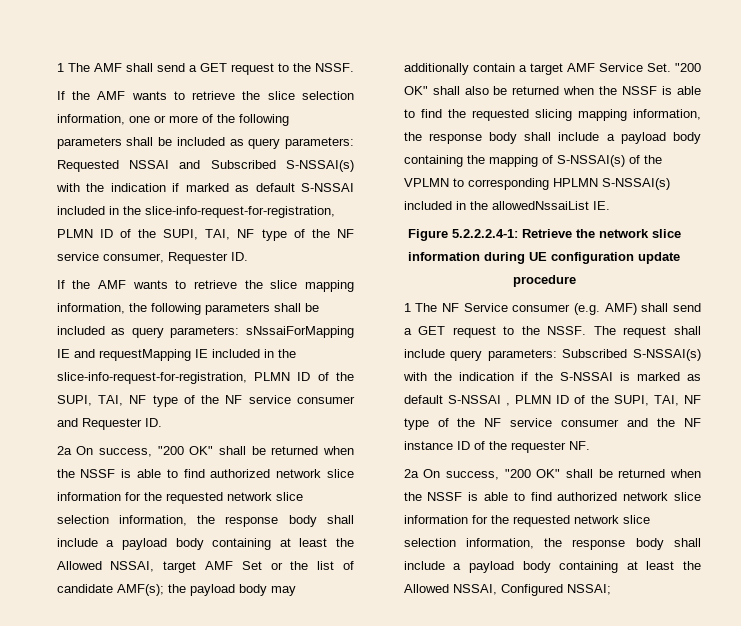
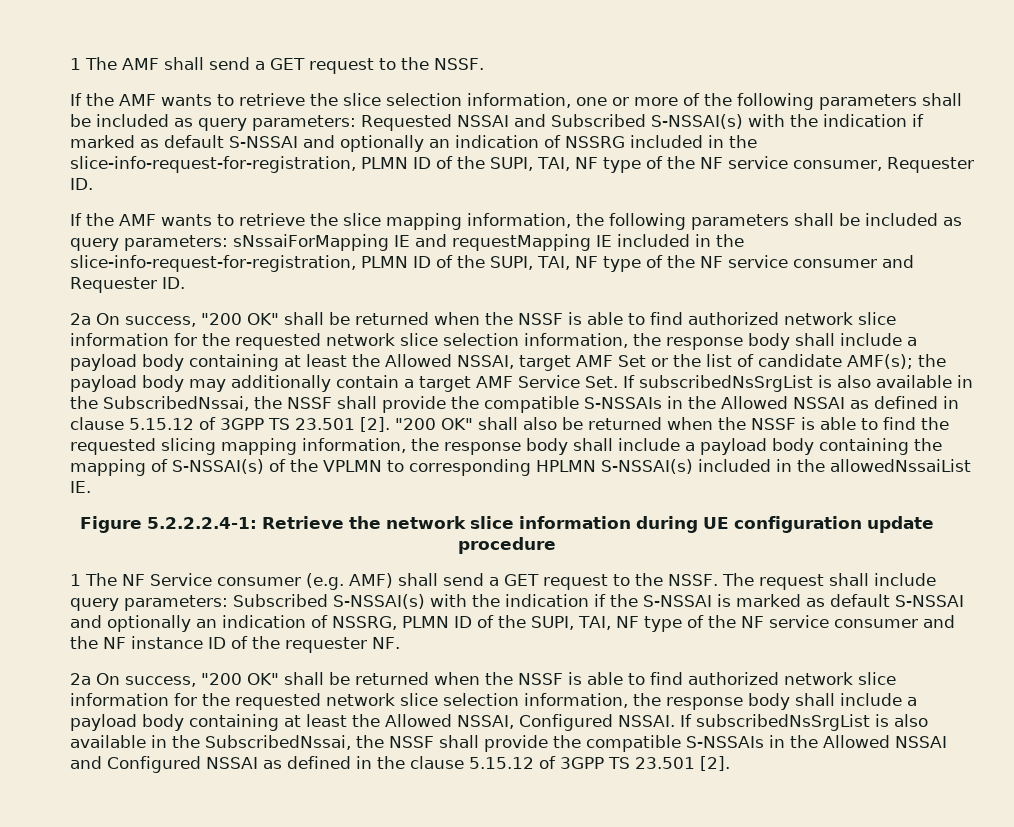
(354, 187) none -> [303,135,626,152] and optionally an indication of NSSRG
(671, 67) none -> [623,375,974,392] [70,396,960,413] [70,417,391,432] If subscribedNsSrgList is also available in the SubscribedNssai, the NSSF shall provide the compatible S-NSSAIs in the Allowed NSSAI as defined in clause 5.15.12 of 3GPP TS 23.501 [2].
[505,403,510,406] , -> [70,615,398,632] and optionally an indication of NSSRG,
[566,584,611,595] NSSAI; -> [618,714,929,731] [70,735,948,752] [70,756,731,773] NSSAI. If subscribedNsSrgList is also available in the SubscribedNssai, the NSSF shall provide the compatible S-NSSAIs in the Allowed NSSAI and Configured NSSAI as defined in the clause 5.15.12 of 3GPP TS 23.501 [2].

